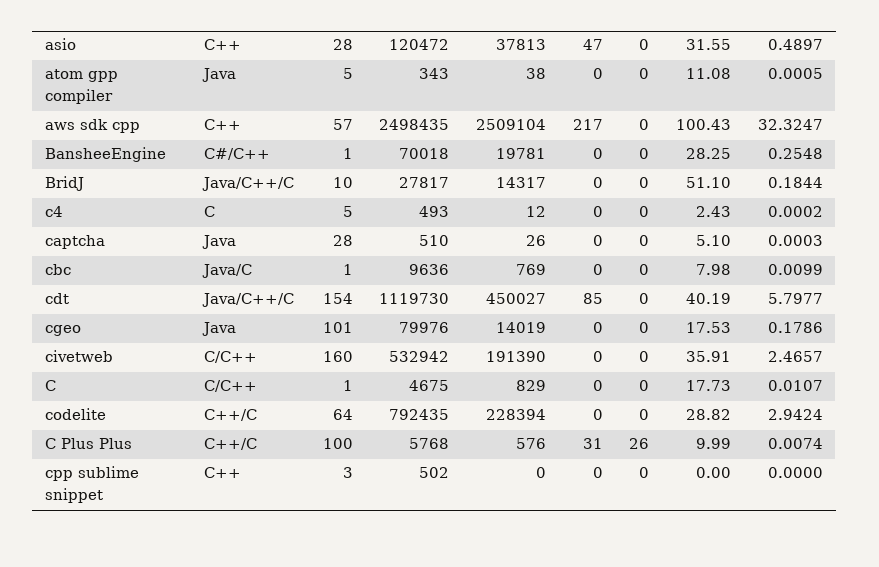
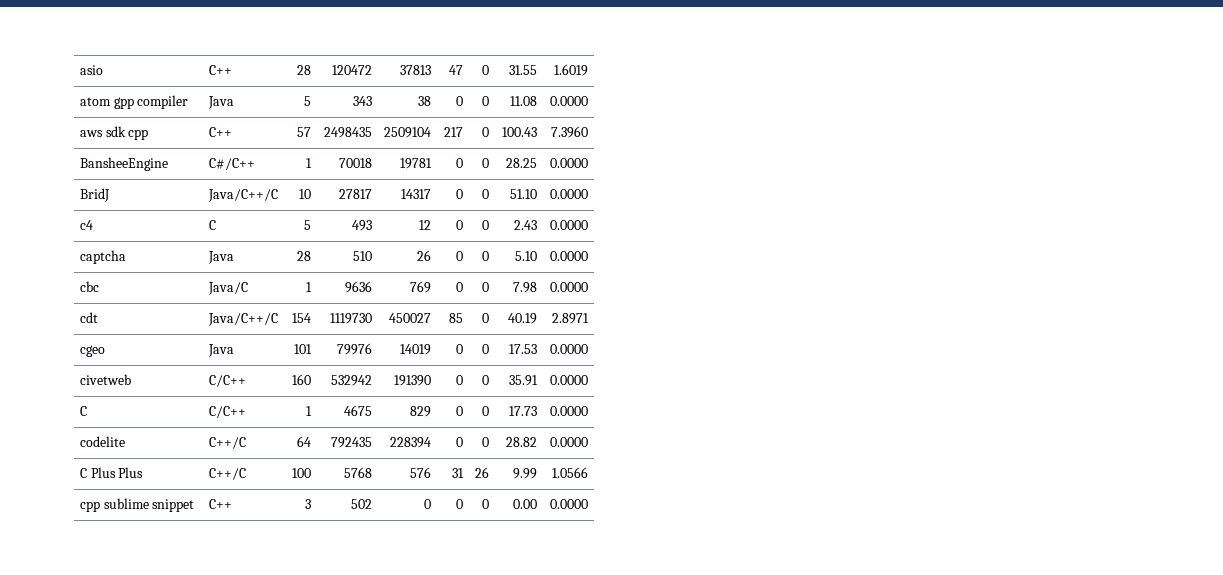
[768,39,824,50] 0.4897 -> [554,64,589,76] 1.6019
[768,68,824,79] 0.0005 -> [550,96,589,106] 0.0000
[758,119,824,130] 32.3247 -> [551,126,589,138] 7.3960
[768,148,824,159] 0.2548 -> [550,158,589,168] 0.0000
[768,177,824,188] 0.1844 -> [550,189,589,199] 0.0000
[768,206,824,217] 0.0002 -> [550,220,589,230] 0.0000
[768,235,824,246] 0.0003 -> [550,251,589,261] 0.0000
[768,264,824,275] 0.0099 -> [550,282,589,292] 0.0000
[768,293,824,304] 5.7977 -> [552,313,590,324] 2.8971
[768,322,824,333] 0.1786 -> [550,344,589,354] 0.0000
[768,351,824,362] 2.4657 -> [550,375,589,385] 0.0000
[768,380,824,391] 0.0107 -> [550,406,589,416] 0.0000
[768,409,824,420] 2.9424 -> [550,437,589,447] 0.0000
[768,438,824,449] 0.0074 -> [552,467,589,478] 1.0566

